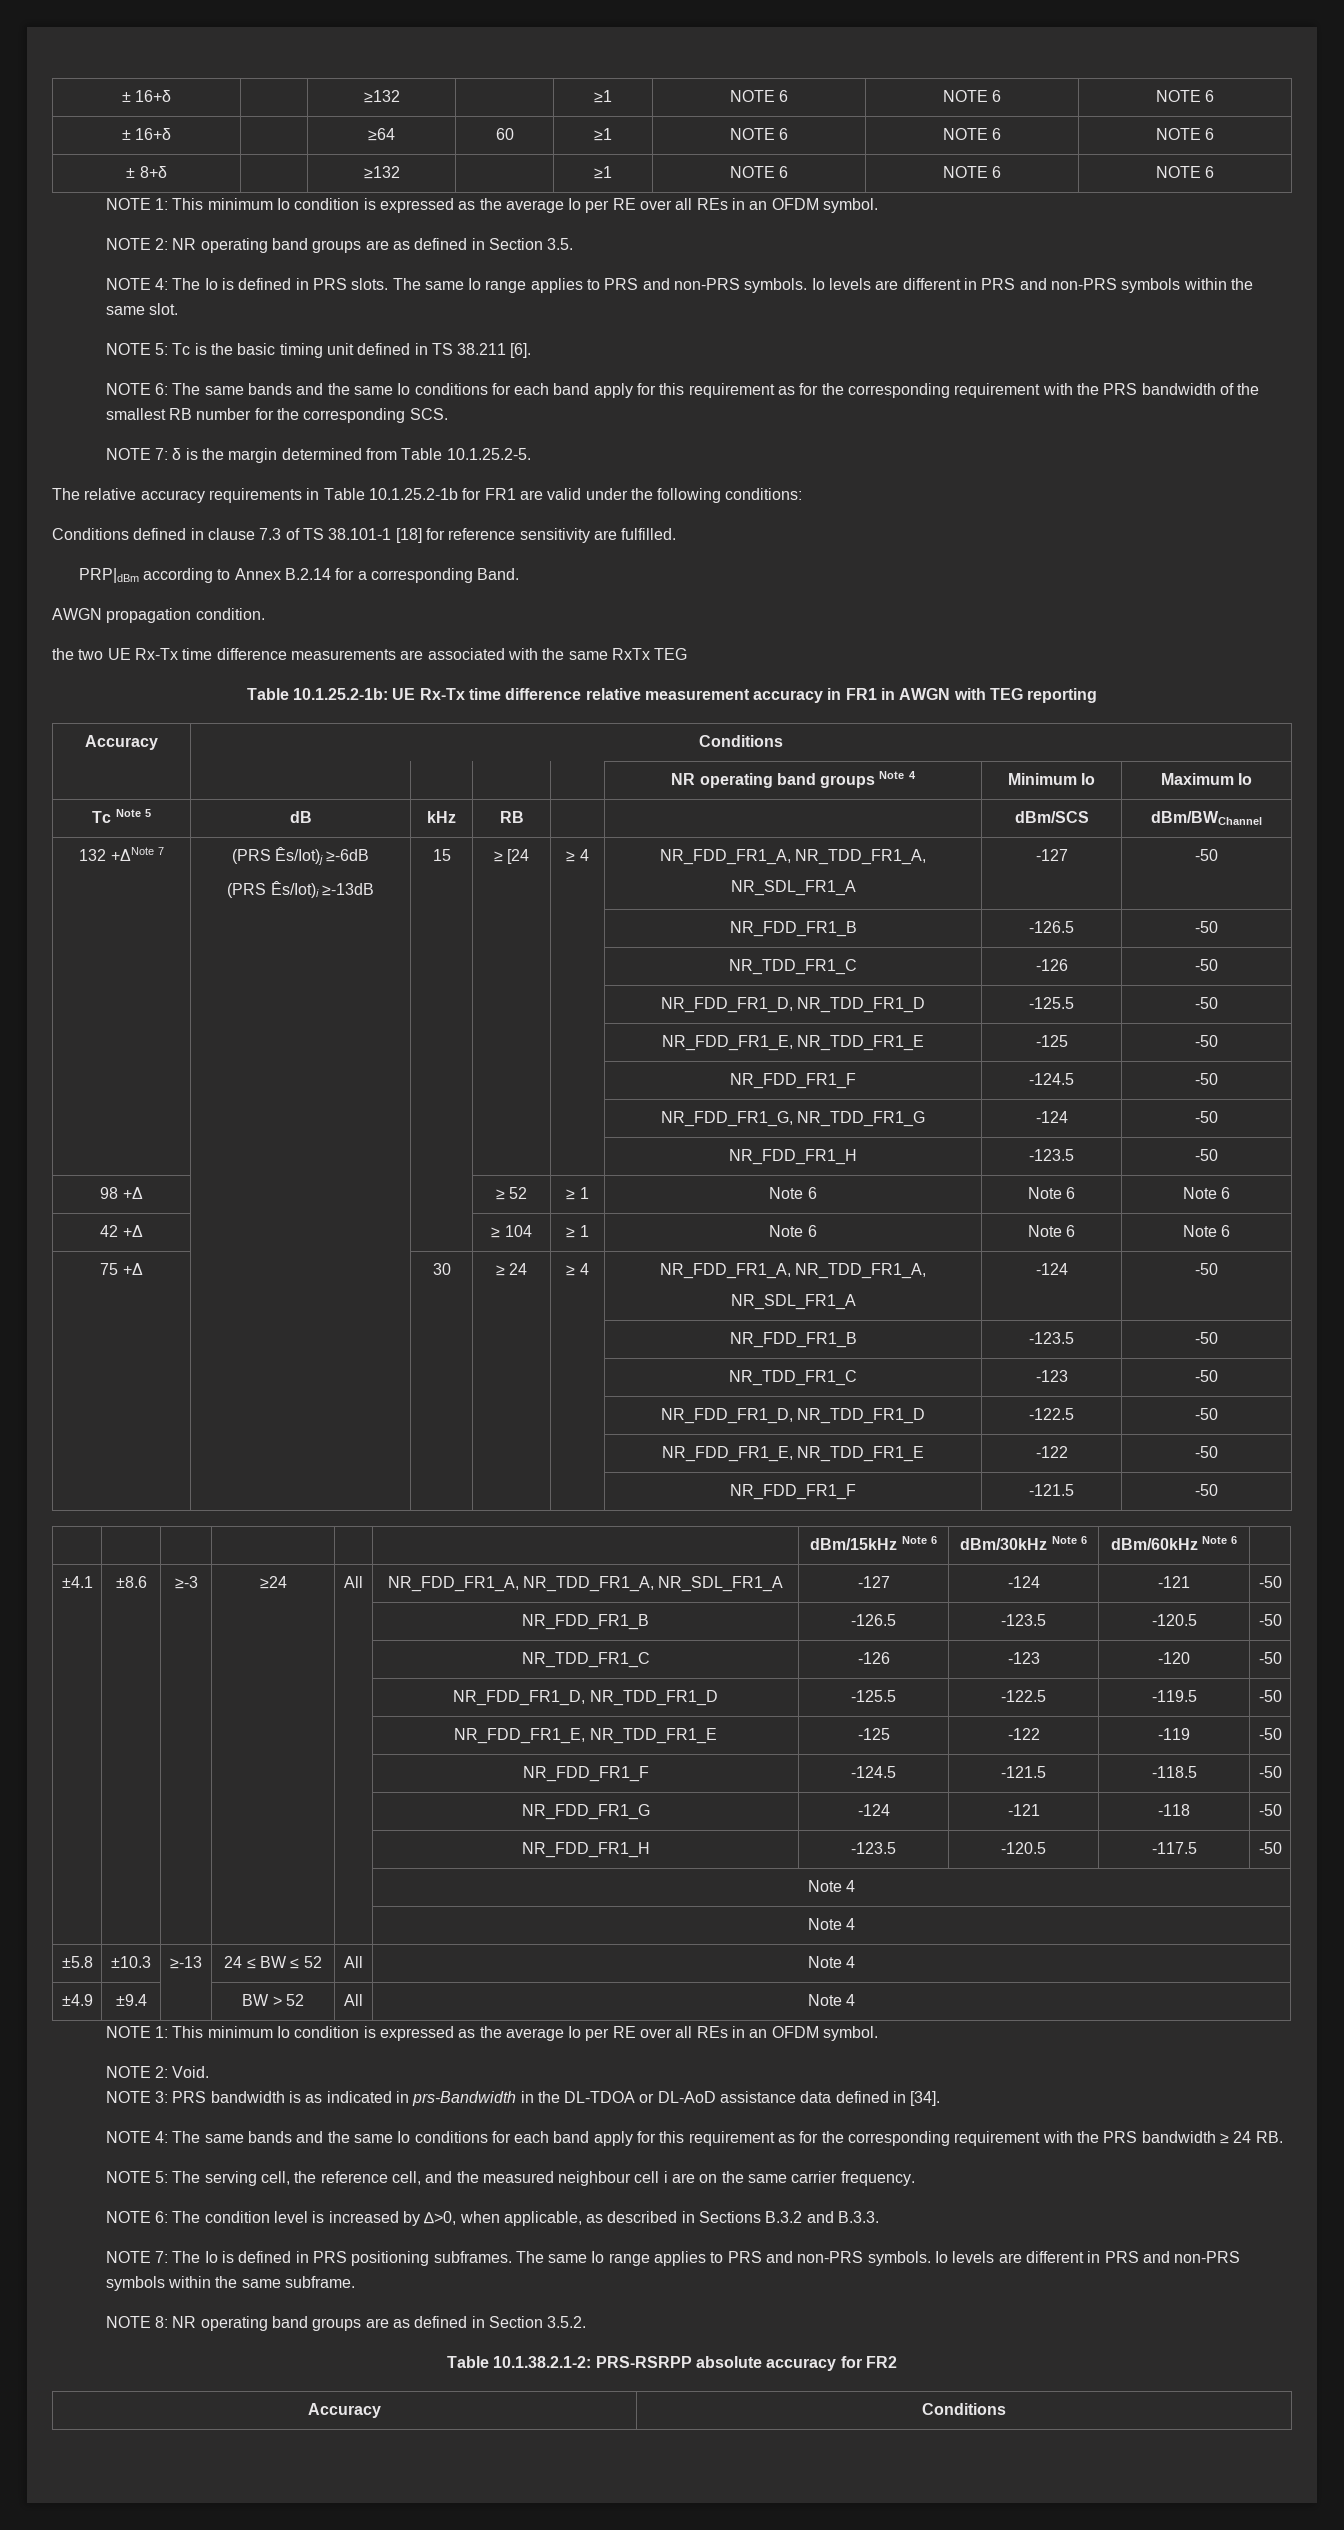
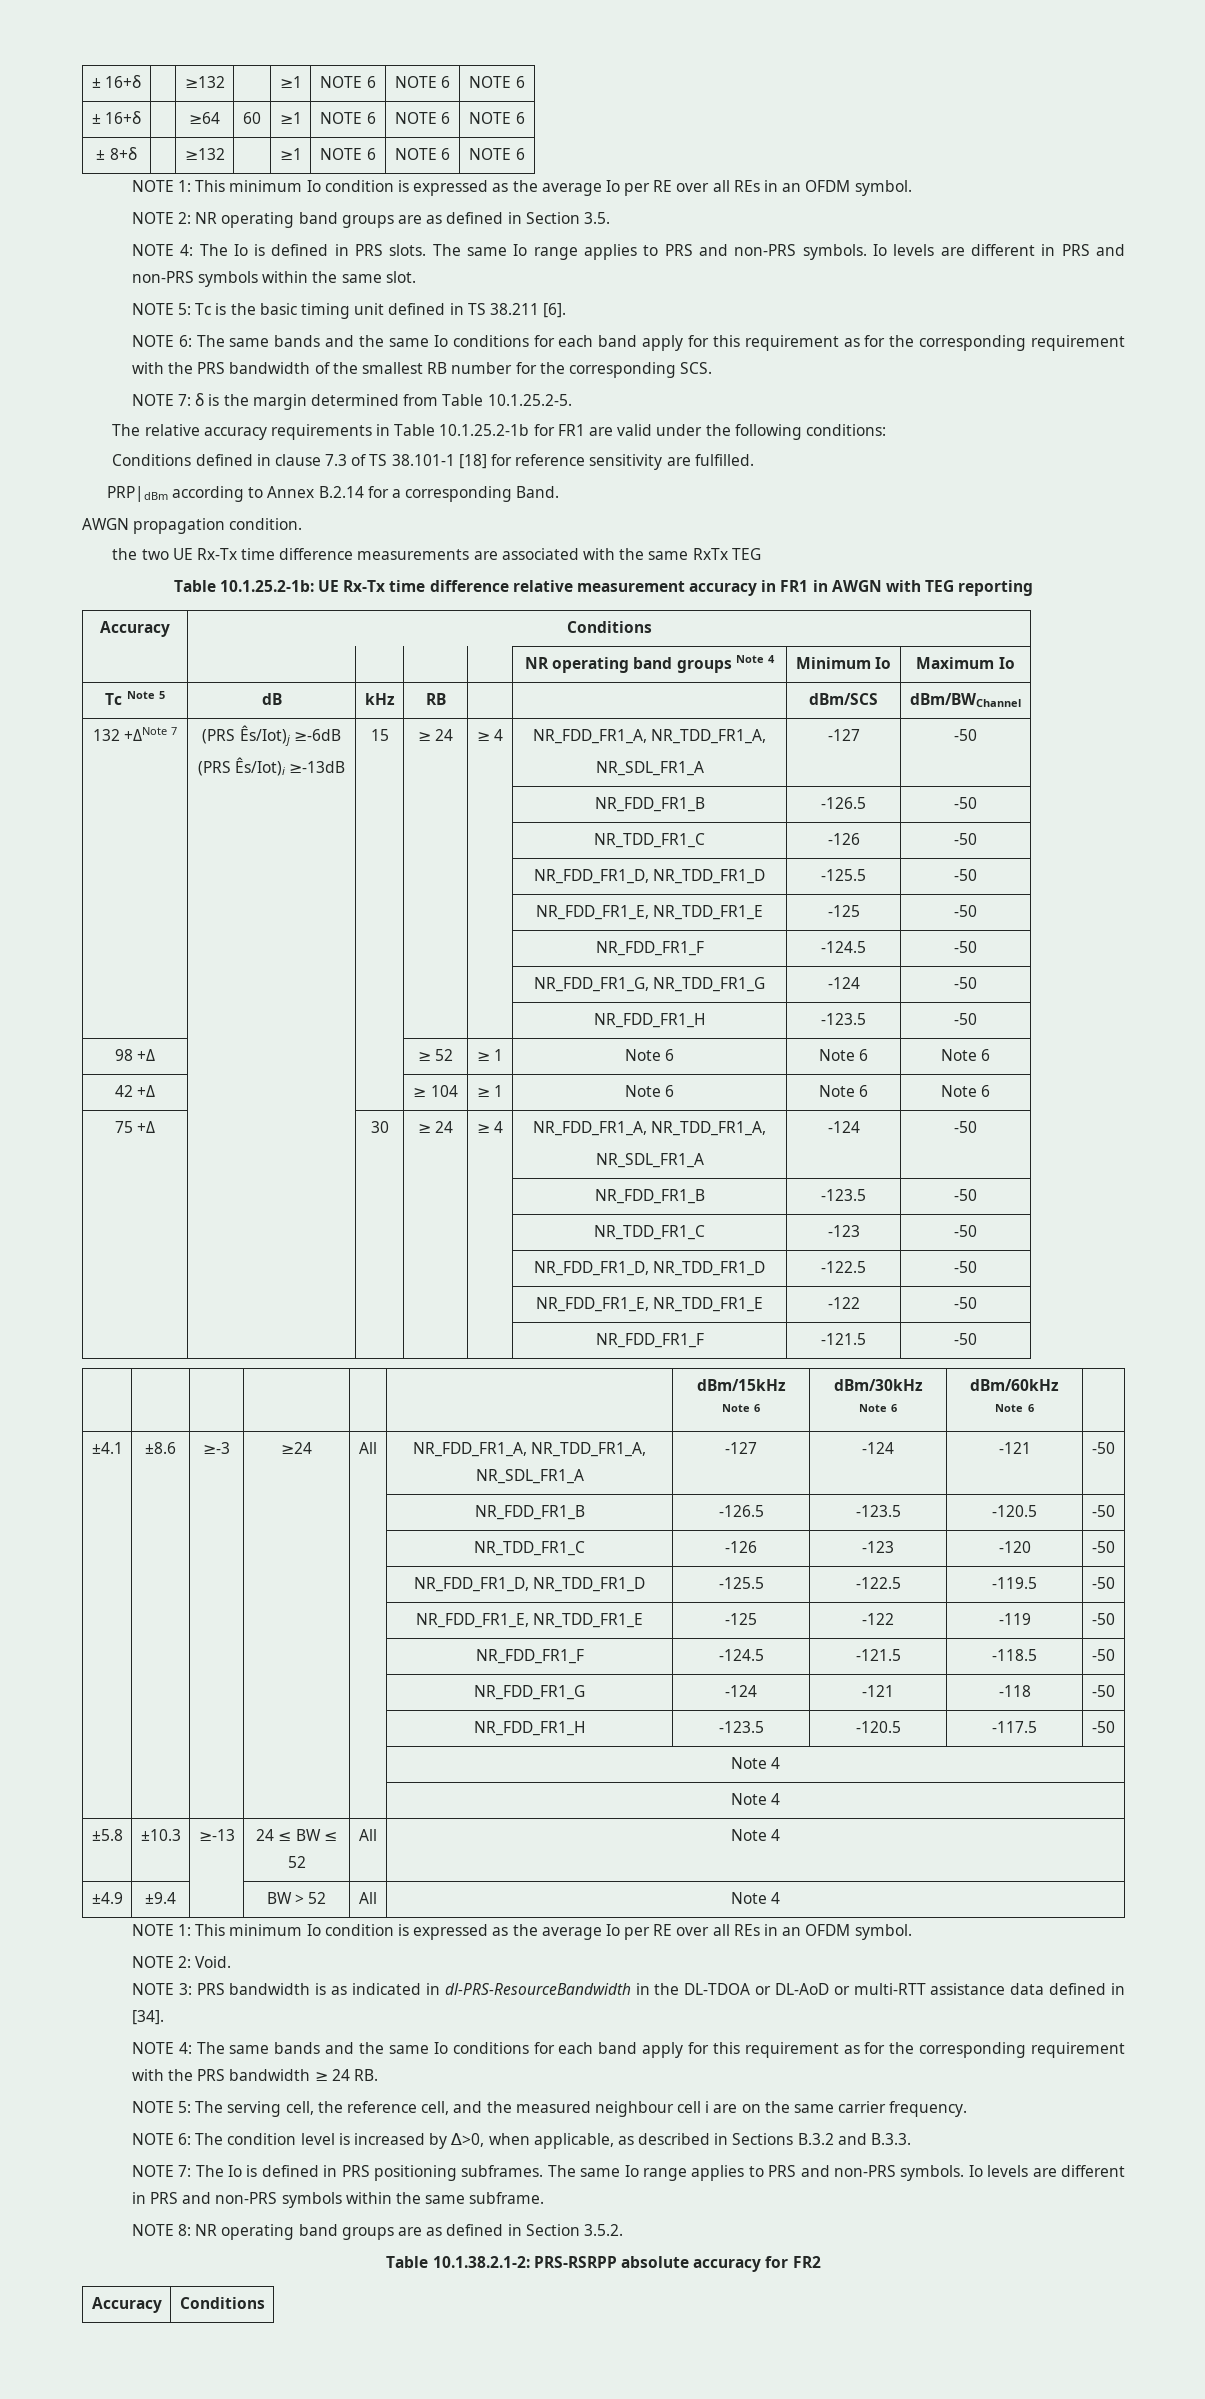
[507,849,530,864] [24 -> [435,729,454,741] 24
[412,2091,517,2106] prs-Bandwidth -> [444,1983,631,1995] dl-PRS-ResourceBandwidth
(716, 2097) none -> [833,1983,926,1995] or multi-RTT

